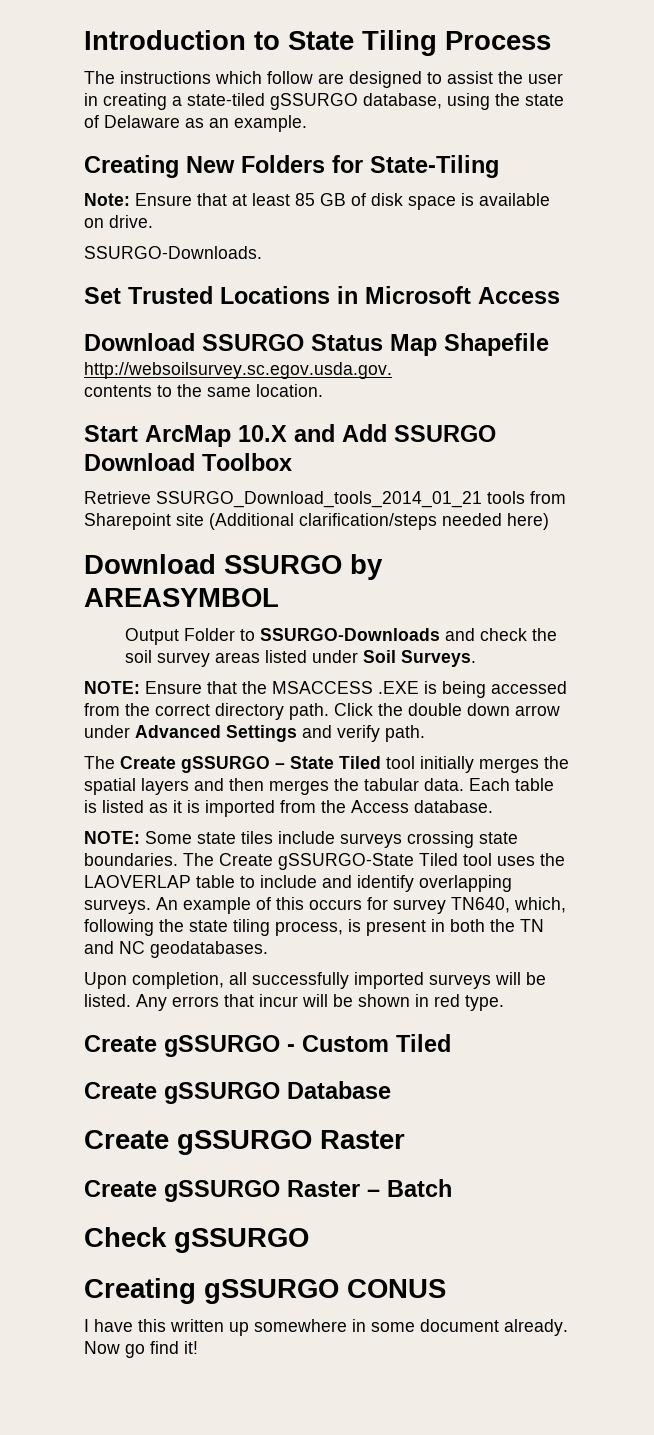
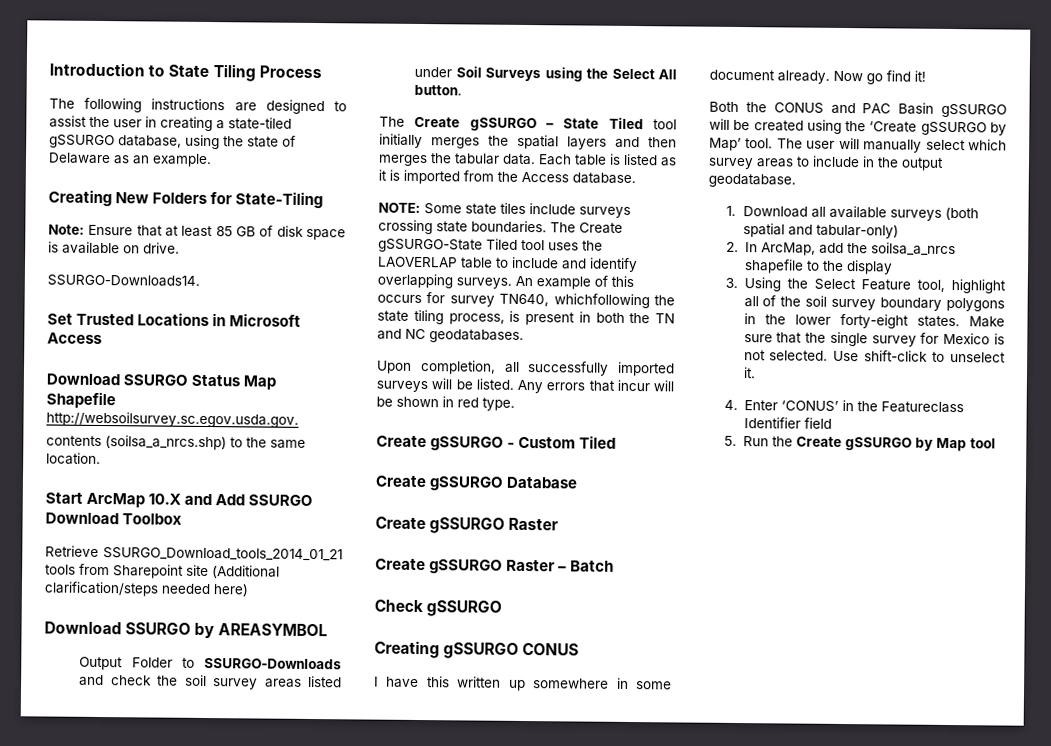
[120,71,313,84] instructions which follow -> [84,97,226,113] following instructions
[84,246,262,259] SSURGO-Downloads. -> [47,274,200,287] SSURGO-Downloads14.
(152, 391) none -> [105,435,227,451] (soilsa_a_nrcs.shp)
[401,650,477,667] [84,681,567,698] [84,703,560,720] [84,725,425,742] Surveys. // NOTE: Ensure that the MSACCESS .EXE is being accessed from the correct directory path. Click the double down arrow under Advanced Settings and verify path. -> [485,67,677,82] [414,84,463,96] Surveys using the Select All button.
[514,897,566,913] [84,919,154,936] which, following -> [553,293,650,309] whichfollowing
(198, 1347) none -> [709,101,1007,118] [709,118,1007,136] [709,137,1007,153] [708,155,944,171] [708,173,796,188] [725,205,980,221] [743,223,900,239] [725,241,956,257] [743,259,893,275] [724,277,1006,294] [743,295,1005,312] [743,313,1005,329] [743,331,1005,347] [743,350,1006,363] [742,367,756,379] [723,399,964,414] [743,417,832,429] [723,435,996,452] // Both the CONUS and PAC Basin gSSURGO will be created using the ‘Create gSSURGO by Map’ tool. The user will manually select which survey areas to include in the output geodatabase. // 1. Download all available surveys (both spatial and tabular-only) // 2. In ArcMap, add the soilsa_a_nrcs shapefile to the display // 3. Using the Select Feature tool, highlight all of the soil survey boundary polygons in the lower forty-eight states. Make sure that the single survey for Mexico is not selected. Use shift-click to unselect it. // 4. Enter ‘CONUS’ in the Featureclass Identifier field // 5. Run the Create gSSURGO by Map tool

